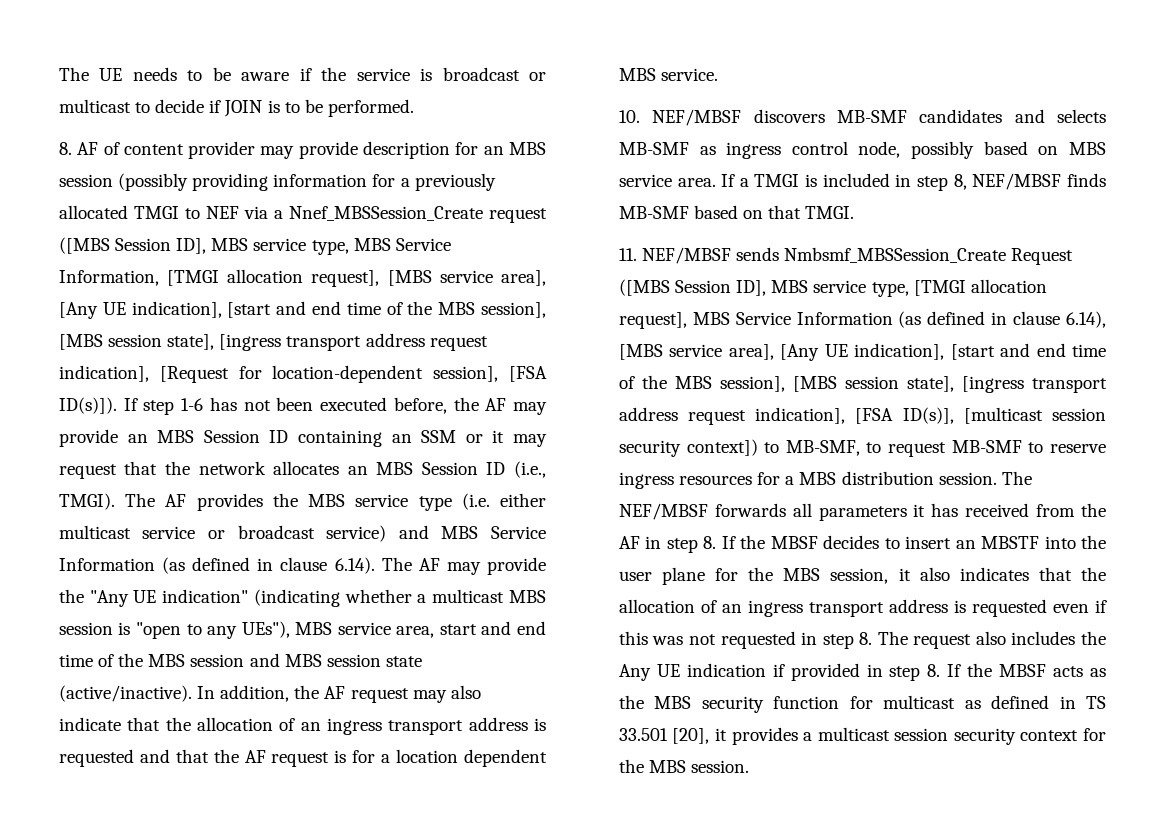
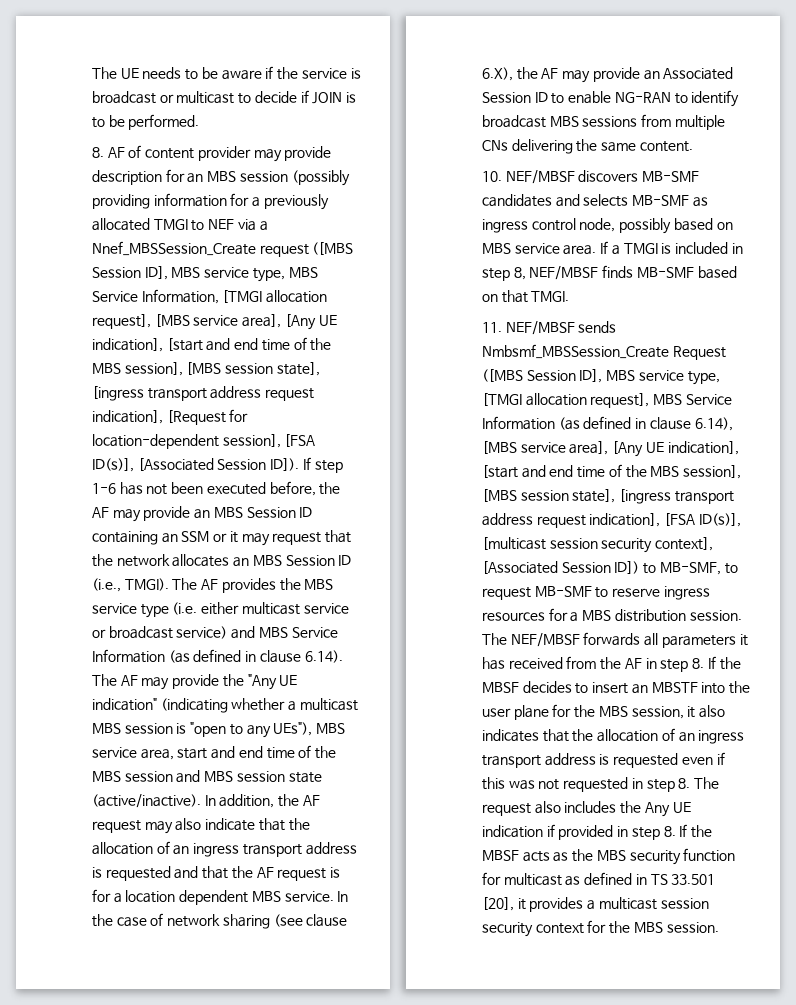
[58,397,117,414] ID(s)]). -> [91,458,300,472] ID(s)], [Associated Session ID]).
(719, 74) none -> [337,891,349,902] [91,913,348,929] [481,67,734,83] [481,90,740,107] [481,114,725,130] [481,139,693,154] In the case of network sharing (see clause 6.X), the AF may provide an Associated Session ID to enable NG-RAN to identify broadcast MBS sessions from multiple CNs delivering the same content.
[686,439,758,456] context]) -> [655,537,714,551] [481,561,640,574] context], [Associated Session ID])

